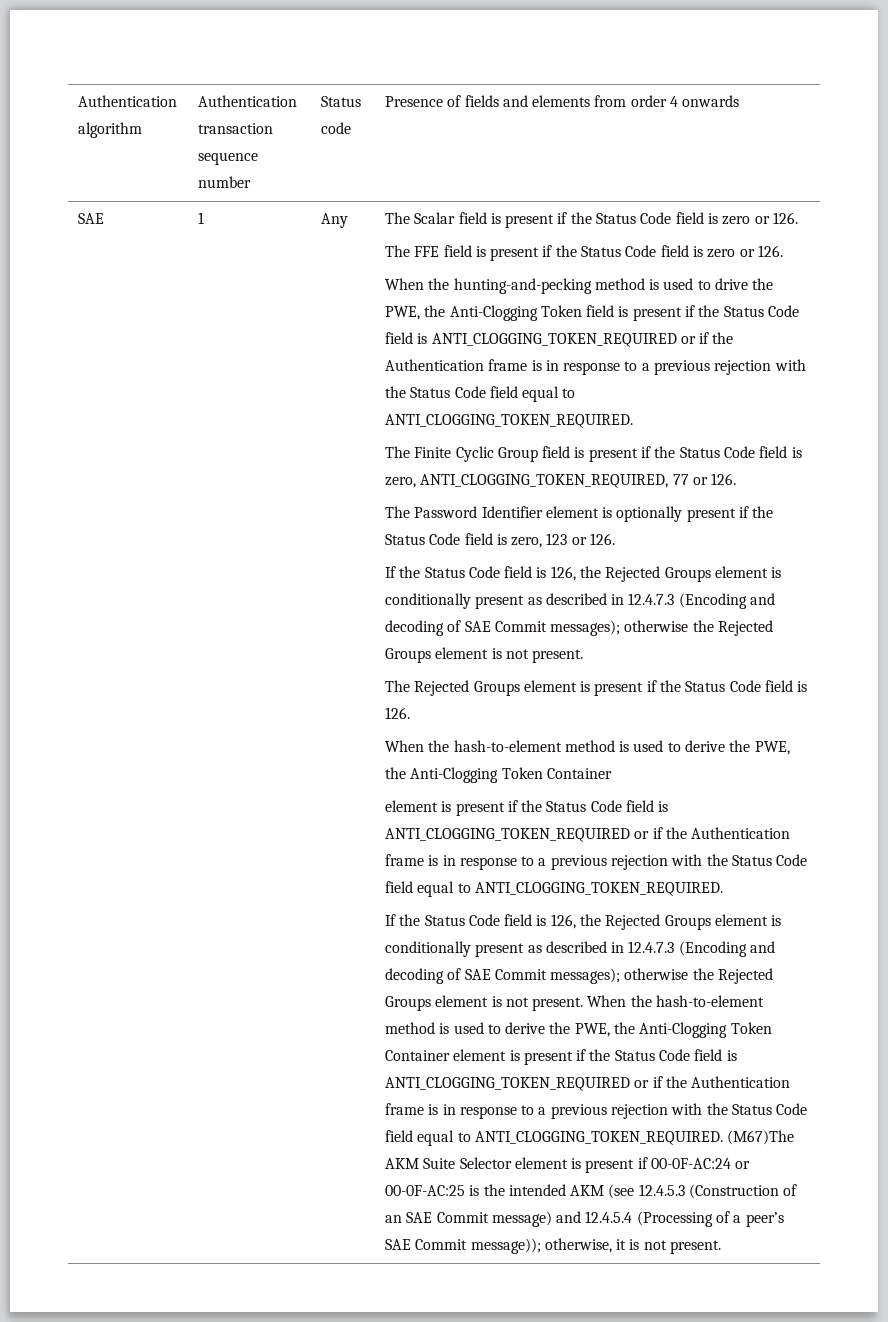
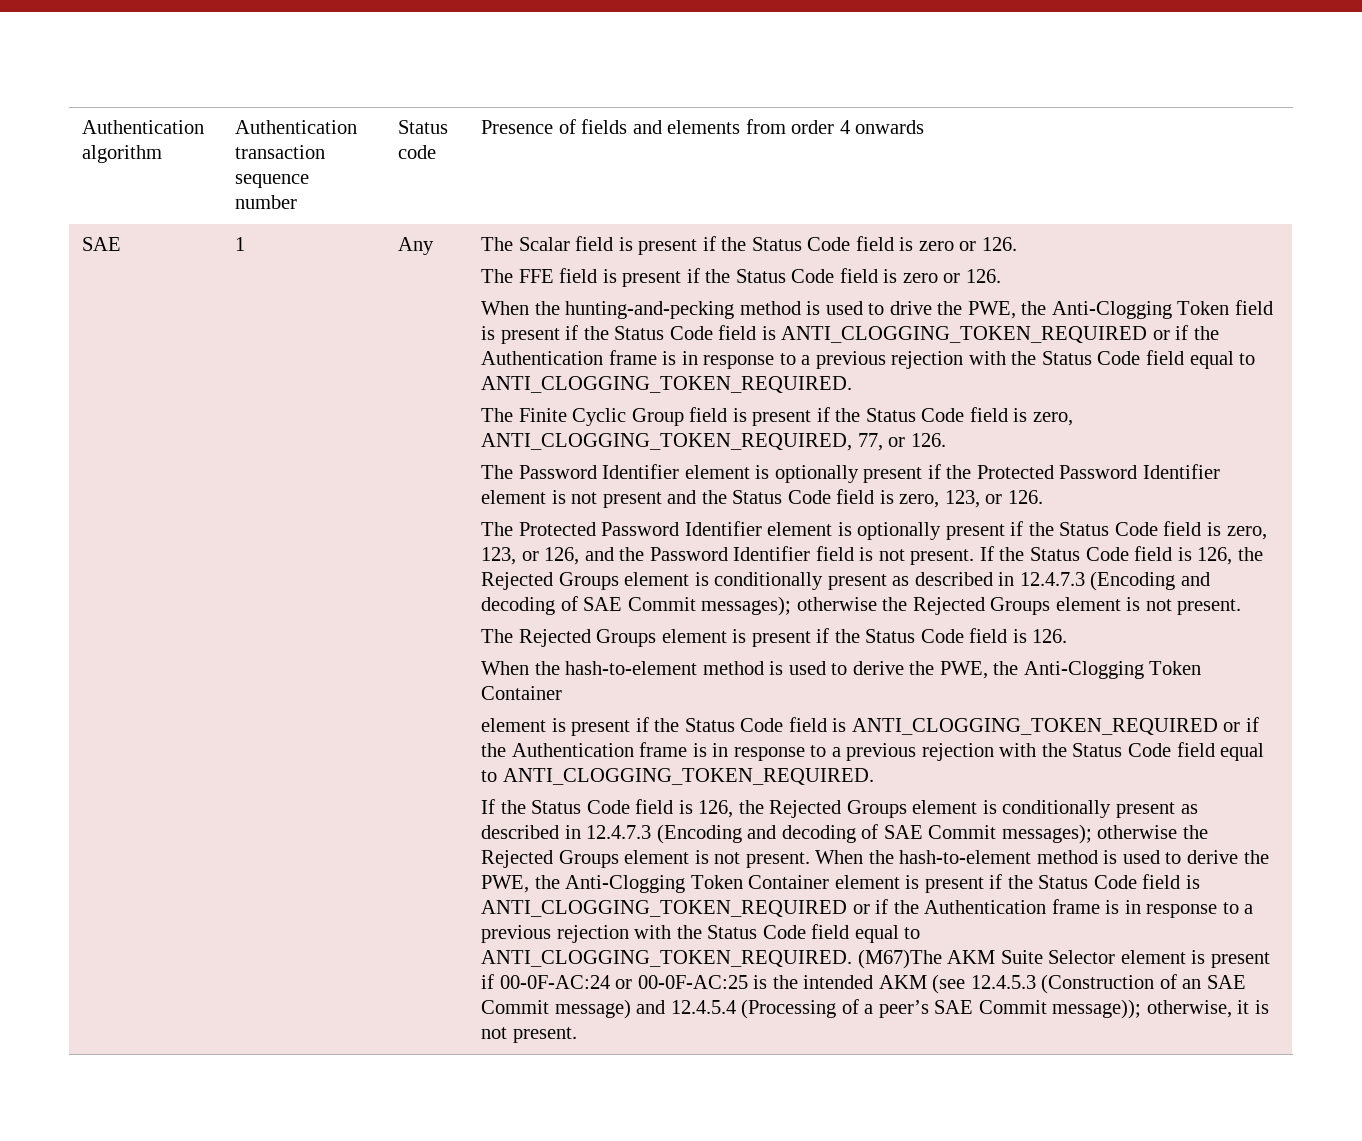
[672,474,689,485] 77 -> [857,433,883,451] 77,
[384,533,616,548] Status Code field is zero, 123 or 126. // -> [976,464,1220,479] [481,489,1044,508] [481,521,1267,540] [481,546,975,565] Protected Password Identifier element is not present and the Status Code field is zero, 123, or 126. // The Protected Password Identifier element is optionally present if the Status Code field is zero, 123, or 126, and the Password Identifier field is not present.

